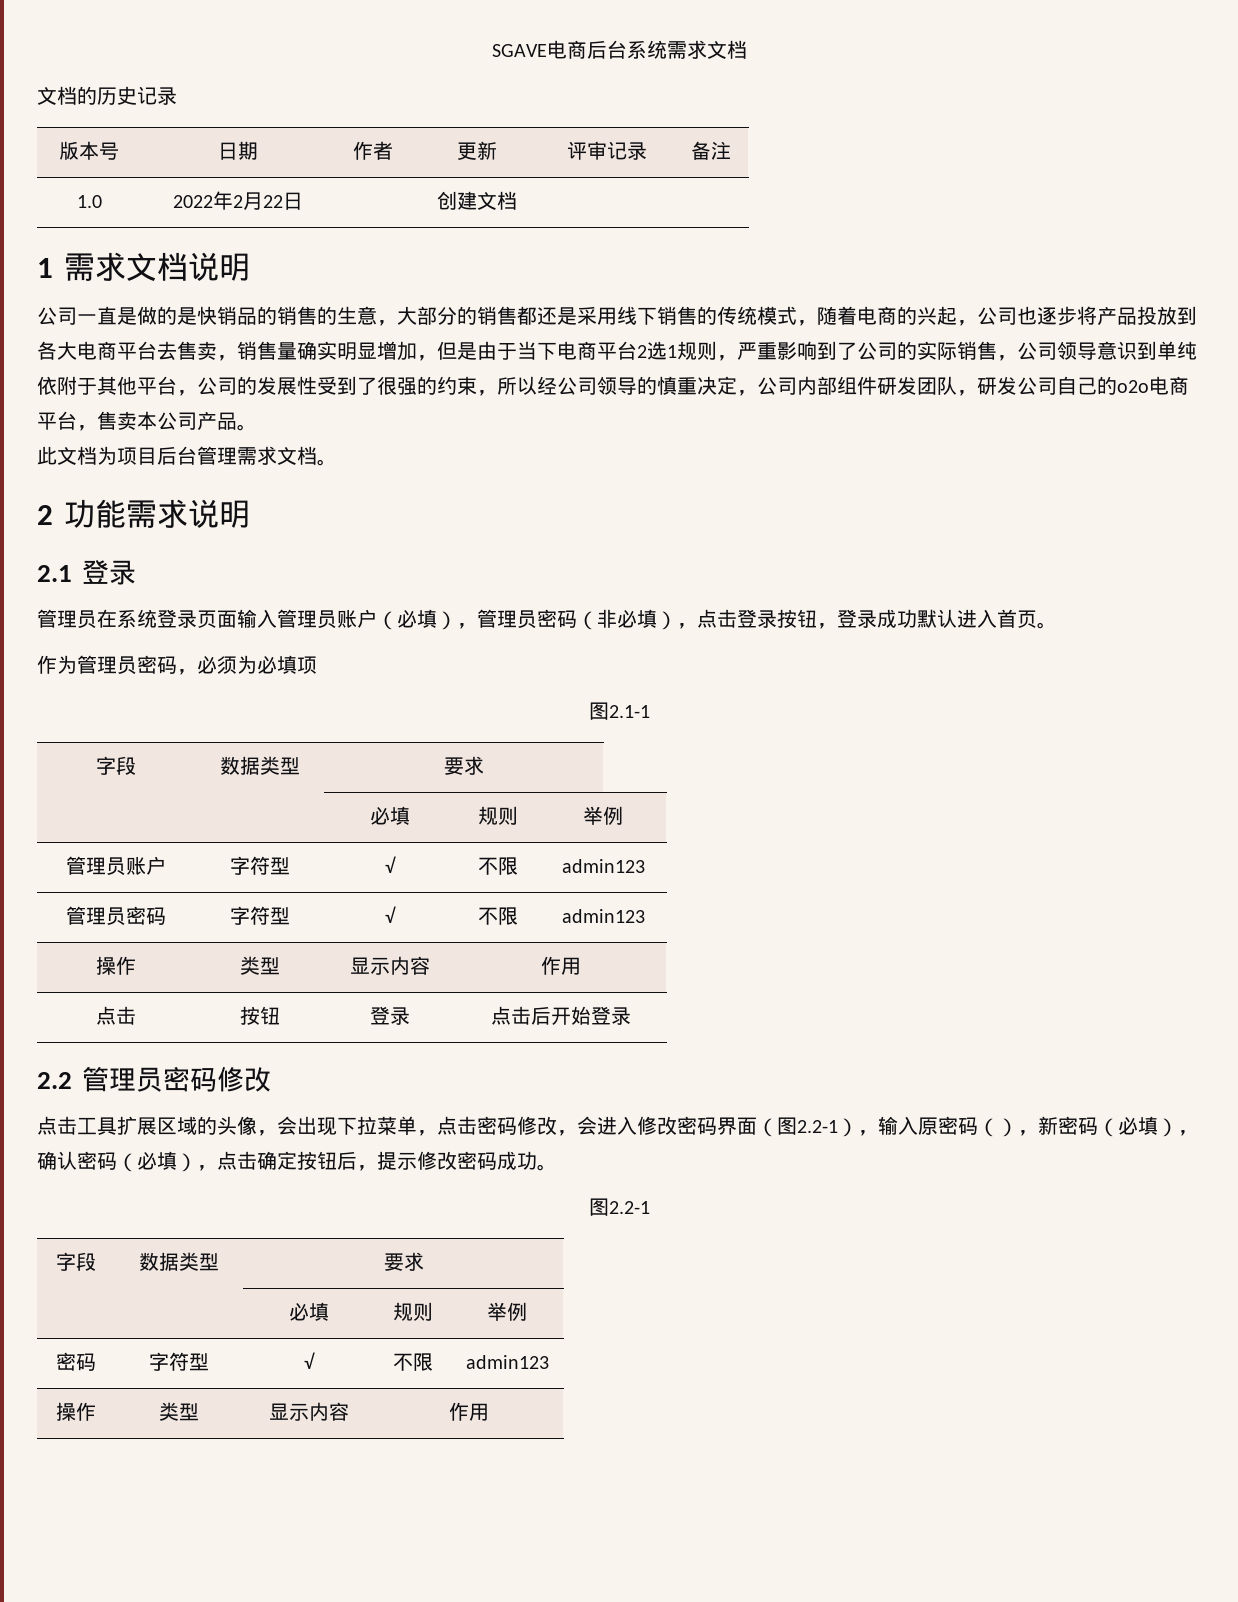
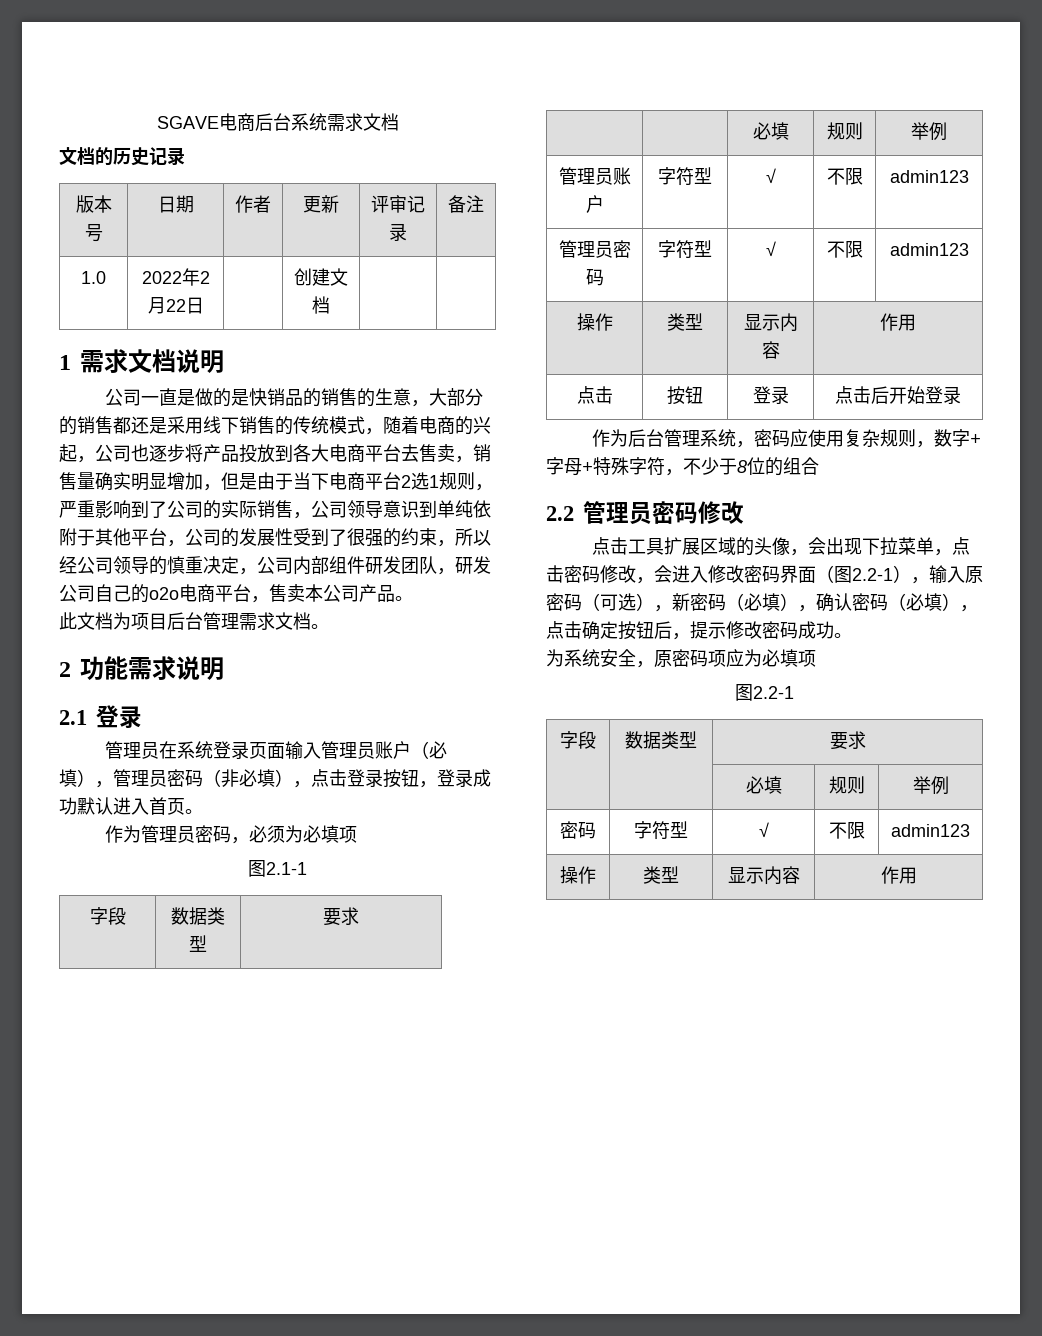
(631, 1016) none -> [591,429,981,448] [546,457,819,476] // 作为后台管理系统，密码应使用复杂规则，数字+字母+特殊字符，不少于8位的组合
(998, 1127) none -> [600,593,636,611] 可选
(557, 1167) none -> [546,649,816,668] // 为系统安全，原密码项应为必填项

